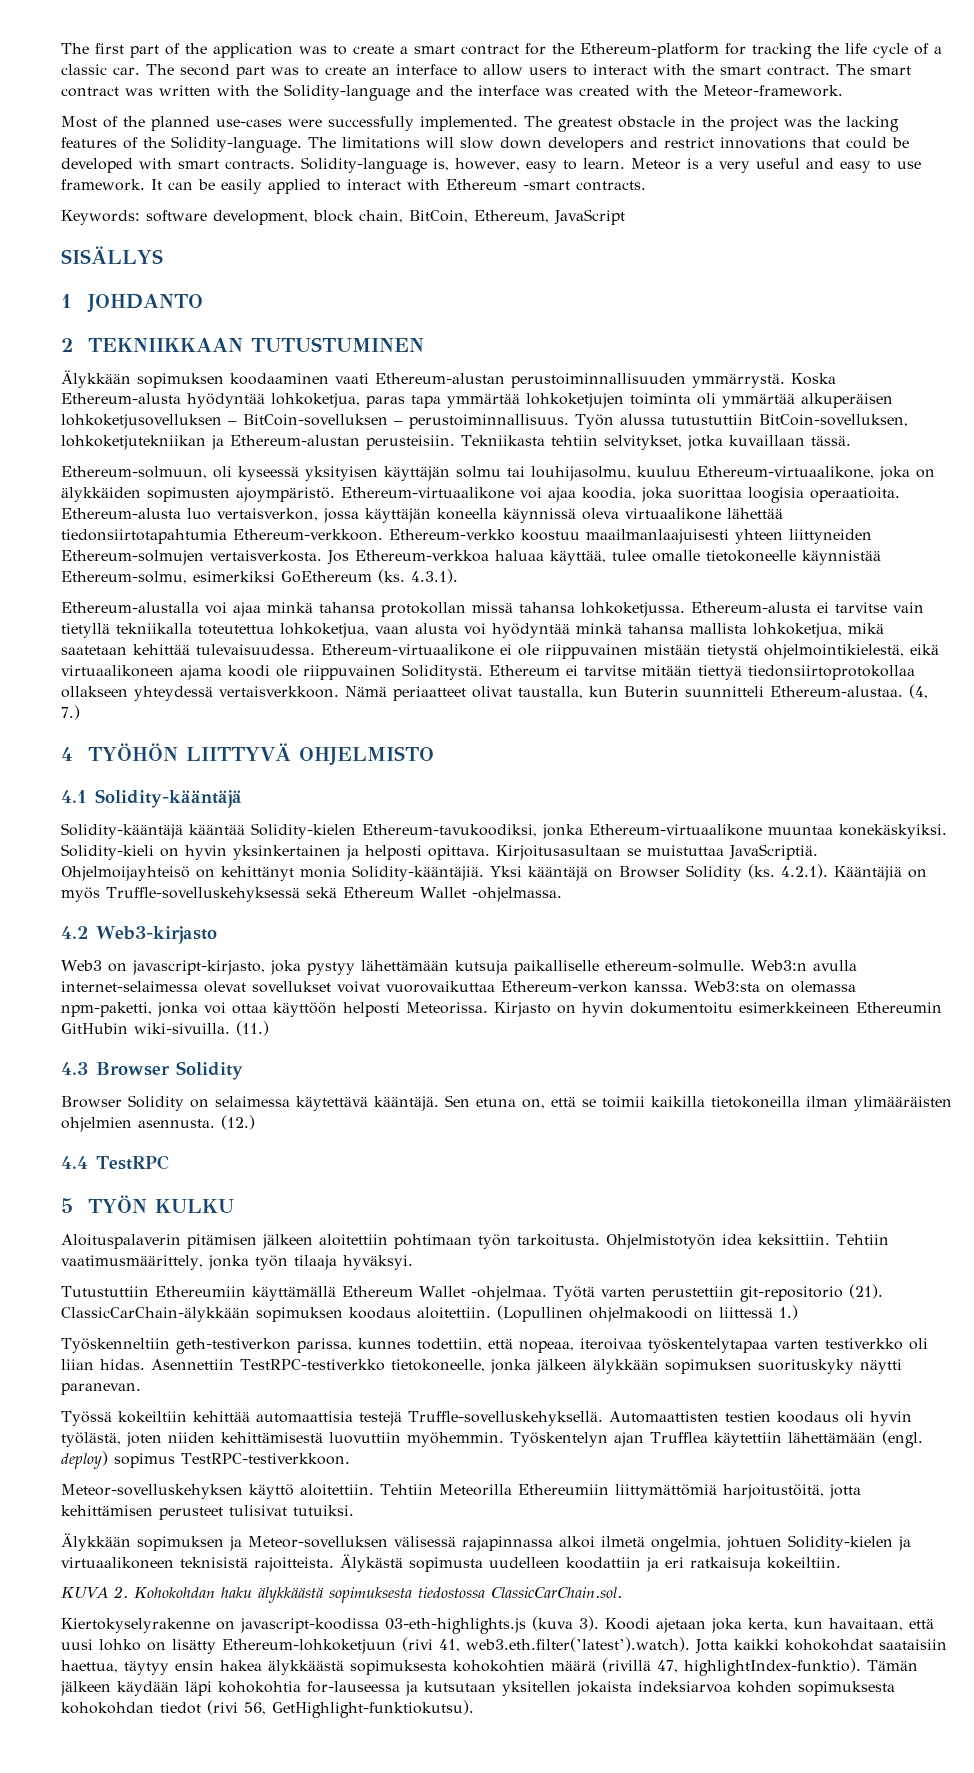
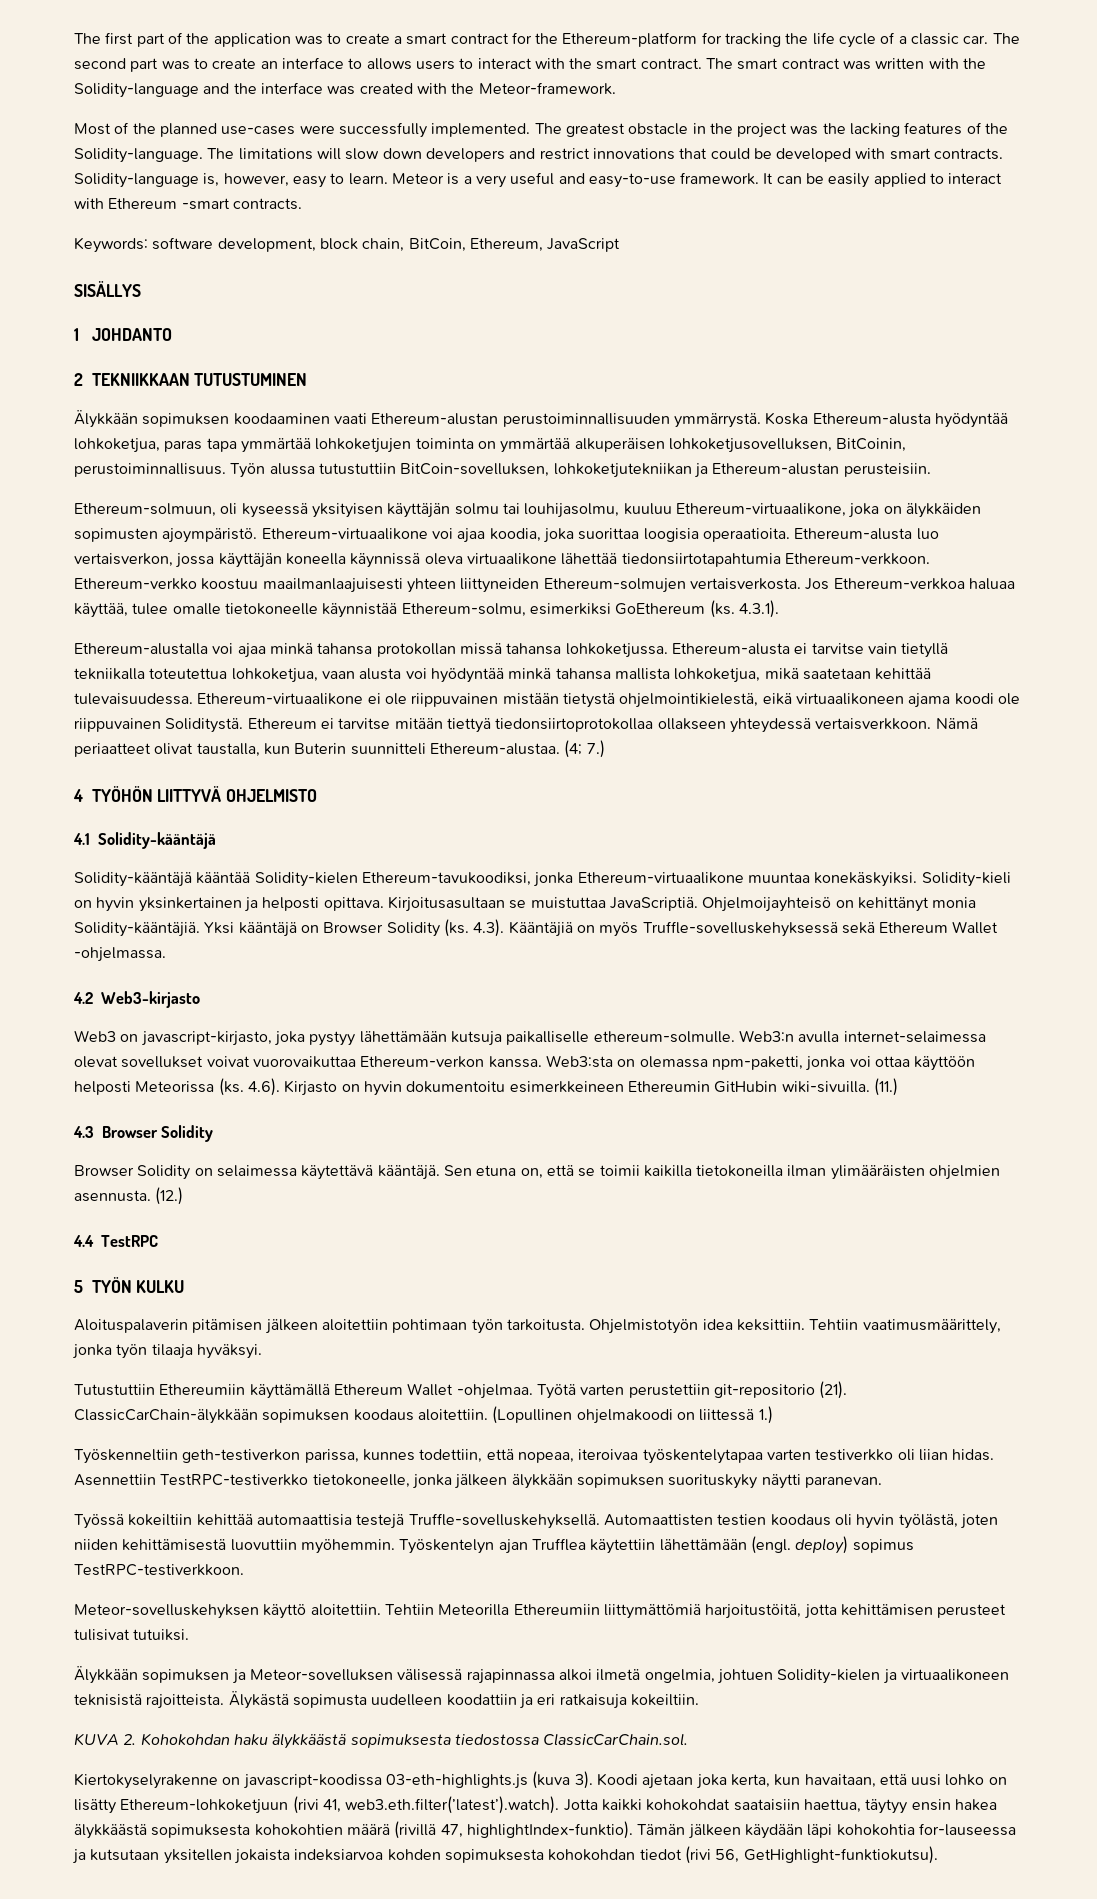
[482,64,523,76] allow -> [366,58,412,70] allows
[840,160,921,173] easy to use -> [588,173,676,188] easy-to-use
[697,393,716,405] oli -> [477,441,496,449] on
[61,414,403,429] lohkoketjusovelluksen – BitCoin-sovelluksen – -> [668,438,907,453] lohkoketjusovelluksen, BitCoinin,
[461,435,851,450] Tekniikasta tehtiin selvitykset, jotka kuvaillaan tässä. -> (931, 470) none
[909,684,928,699] (4, -> [564,740,583,758] (4;
[781,864,828,879] 4.2.1). -> [473,919,505,937] 4.3).
[406,1002,488,1014] Meteorissa. -> [135,1078,280,1096] Meteorissa (ks. 4.6).

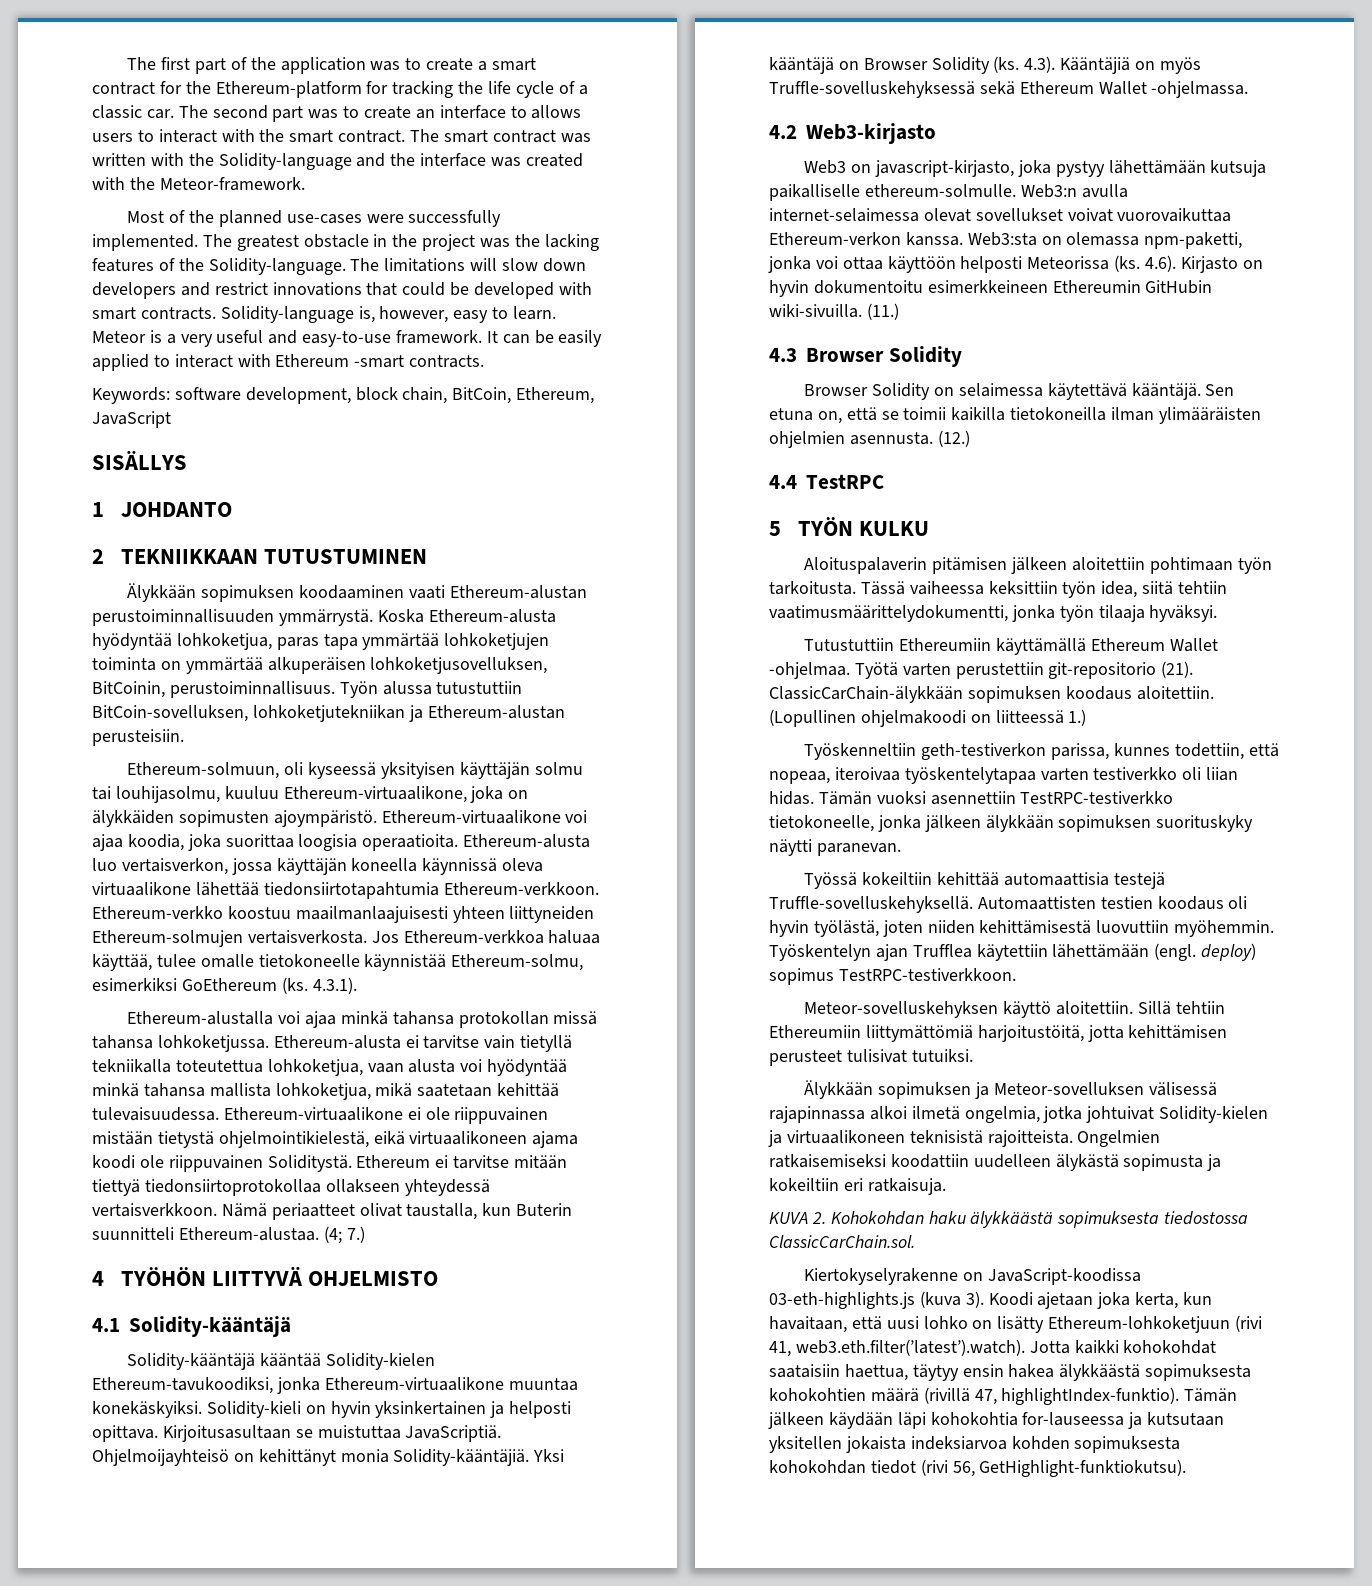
[589,1319,1001,1334] Ohjelmistotyön idea keksittiin. Tehtiin vaatimusmäärittely, -> [860,581,1228,598] [769,605,1008,622] Tässä vaiheessa keksittiin työn idea, siitä tehtiin vaatimusmäärittelydokumentti,
[699,1409,755,1421] liittessä -> [995,710,1064,724] liitteessä
[74,1474,156,1486] Asennettiin -> [818,791,1016,805] Tämän vuoksi asennettiin
[384,1604,510,1616] Tehtiin Meteorilla -> [1137,1001,1225,1015] Sillä tehtiin
[716,1669,773,1684] johtuen -> [1043,1106,1155,1123] jotka johtuivat
[228,1691,699,1709] Älykästä sopimusta uudelleen koodattiin ja eri ratkaisuja kokeiltiin. -> [1077,1130,1161,1147] [769,1154,1222,1171] [769,1178,946,1195] Ongelmien ratkaisemiseksi koodattiin uudelleen älykästä sopimusta ja kokeiltiin eri ratkaisuja.
[242,1774,382,1789] javascript-koodissa -> [988,1268,1142,1285] JavaScript-koodissa

